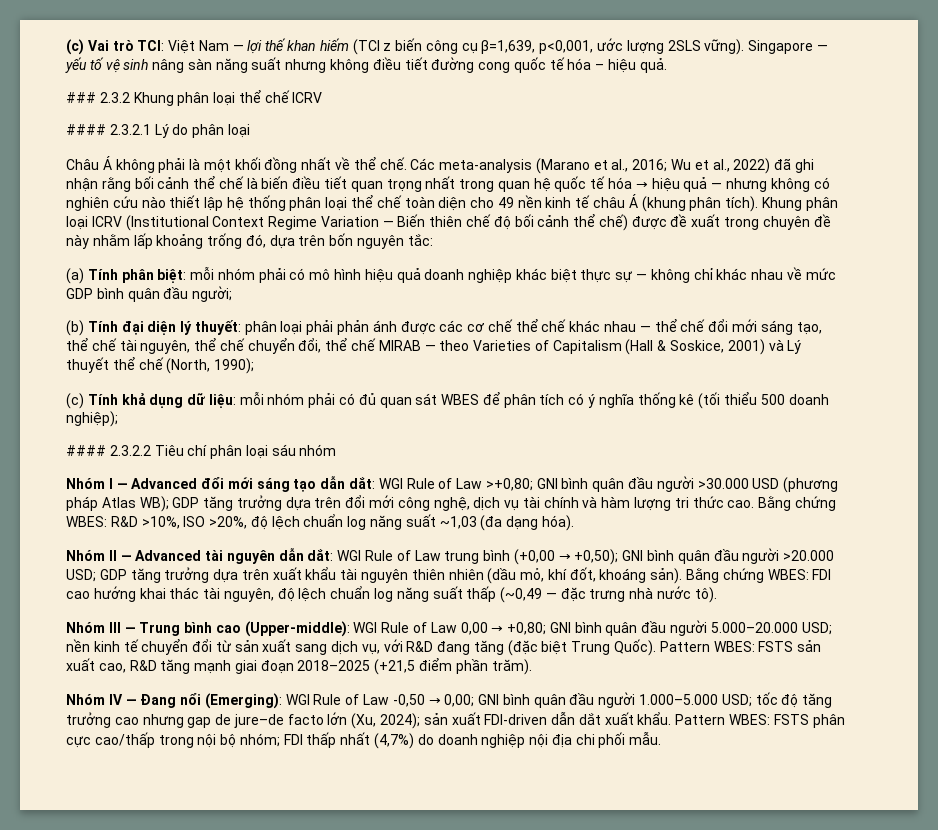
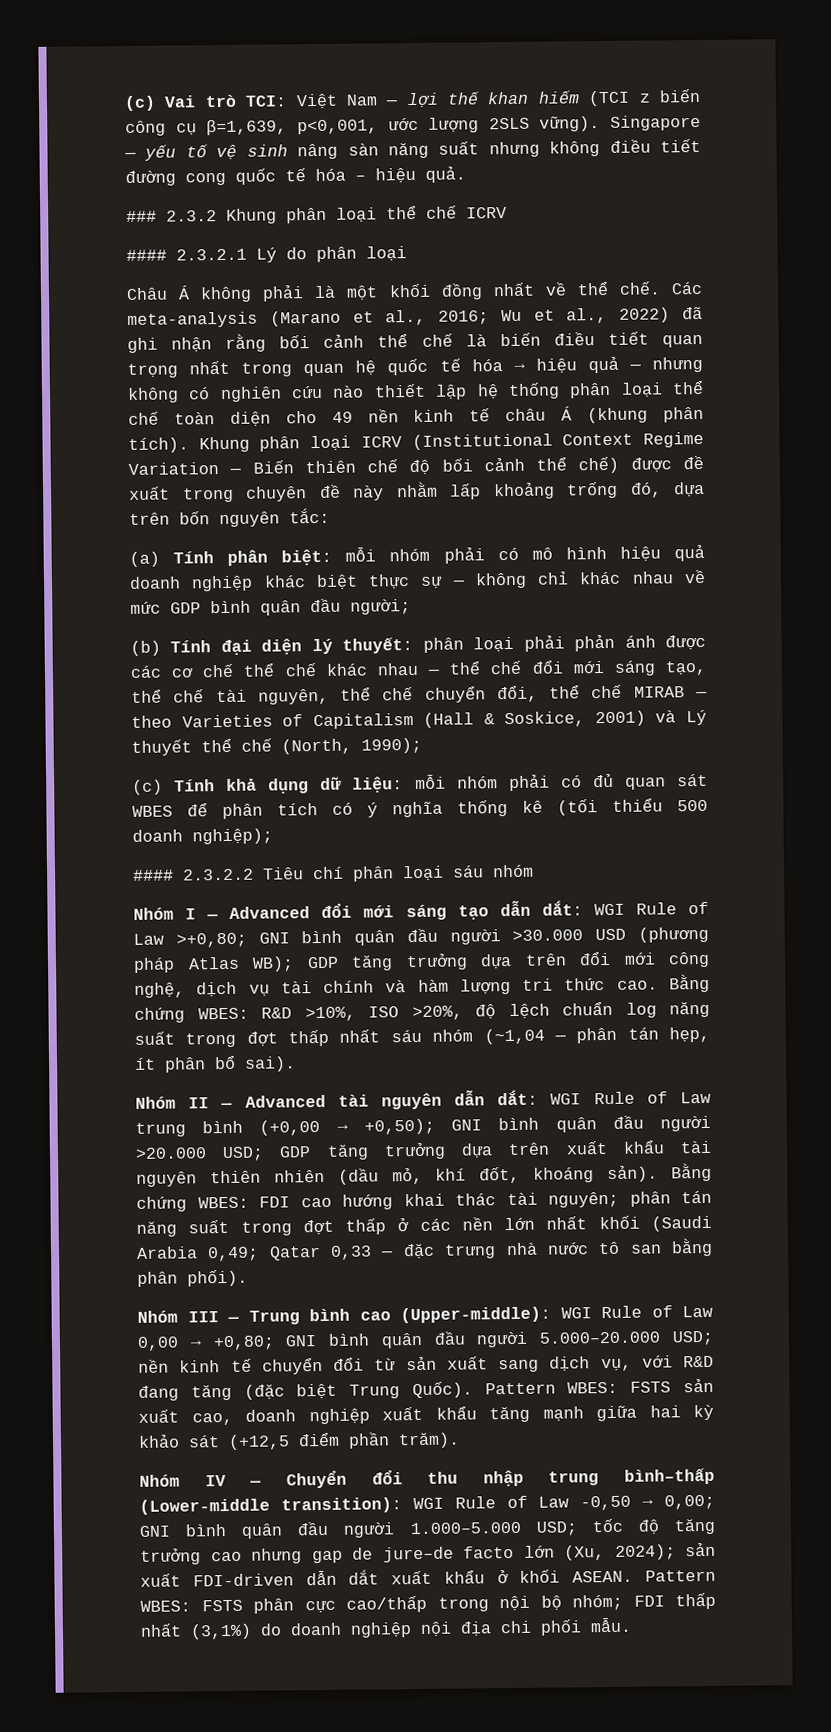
[439,515,574,531] ~1,03 (đa dạng hóa). -> [185,1026,711,1048] [134,1055,296,1073] trong đợt thấp nhất sáu nhóm (~1,04 — phân tán hẹp, ít phân bổ sai).
[223,586,543,603] nguyên, độ lệch chuẩn log năng suất thấp (~0,49 -> [548,1190,712,1208] [136,1215,712,1237] [136,1245,373,1262] nguyên; phân tán năng suất trong đợt thấp ở các nền lớn nhất khối (Saudi Arabia 0,49; Qatar 0,33
[694,587,717,603] tô). -> [598,1237,714,1257] [137,1269,248,1287] tô san bằng phân phối).
[129,659,416,675] R&D tăng mạnh giai đoạn 2018–2025 (+21,5 -> [245,1404,714,1425] [138,1434,290,1450] doanh nghiệp xuất khẩu tăng mạnh giữa hai kỳ khảo sát (+12,5
[140,693,282,709] Đang nổi (Emerging): -> [285,1467,715,1489] [139,1497,402,1515] Chuyển đổi thu nhập trung bình–thấp (Lower-middle transition):
[637,712,672,725] khẩu. -> [443,1569,634,1584] khẩu ở khối ASEAN.
[374,733,415,749] (4,7%) -> [190,1623,252,1640] (3,1%)

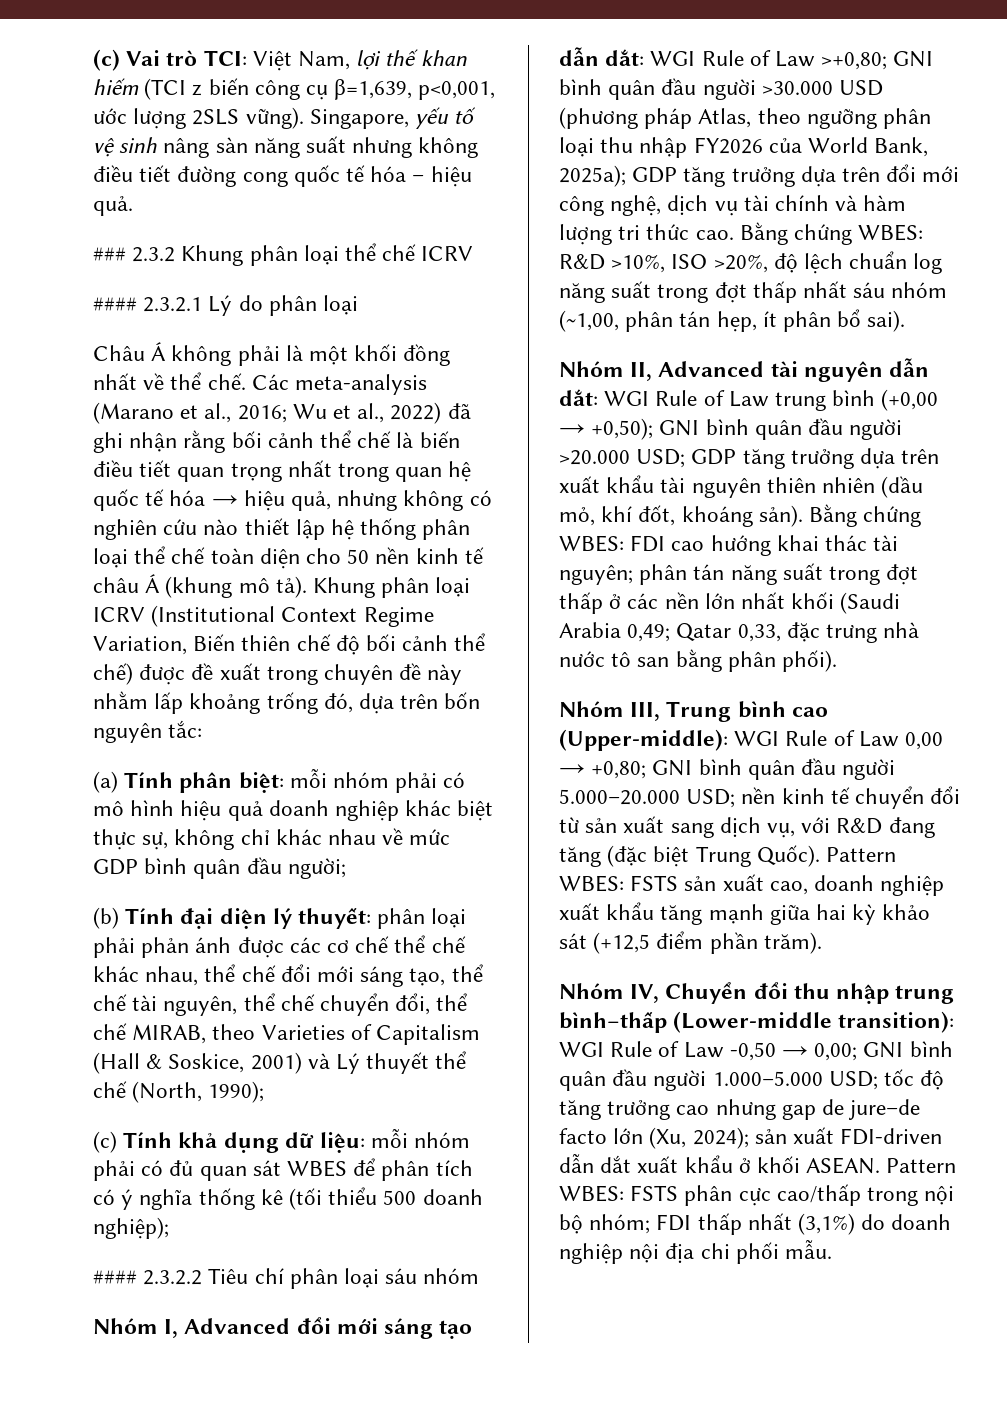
[345,94,399,106] Nam — -> [298,51,351,70] Nam,
[610,114,701,131] [124,152,136,159] Singapore — -> [309,109,409,129] Singapore,
[587,356,641,374] quả — -> [291,491,332,511] quả,
[331,411,353,423] 49 -> [347,549,370,564] 50
[663,406,705,423] [128,437,189,453] phân tích). -> [238,576,307,598] mô tả).
[128,462,242,475] Variation — -> [93,636,187,655] Variation,
[420,576,465,589] sự — -> [142,832,169,850] sự,
[376,662,440,676] nhau — -> [145,966,199,986] nhau,
[633,686,707,698] MIRAB — -> [132,1024,207,1044] MIRAB,
[185,908,219,920] I — -> [164,1319,179,1338] I,
[187,956,294,972] Atlas WB); -> [698,108,932,129] [559,137,929,158] [559,165,626,187] Atlas, theo ngưỡng phân loại thu nhập FY2026 của World Bank, 2025a);
[483,1028,566,1045] (~1,04 — -> [559,310,619,332] (~1,00,
[188,1097,233,1109] II — -> [630,362,653,381] II,
[330,1245,394,1260] 0,33 — -> [737,624,781,642] 0,33,
[187,1311,239,1323] III — -> [630,702,661,721] III,
[204,1475,262,1487] IV — -> [630,984,660,1003] IV,

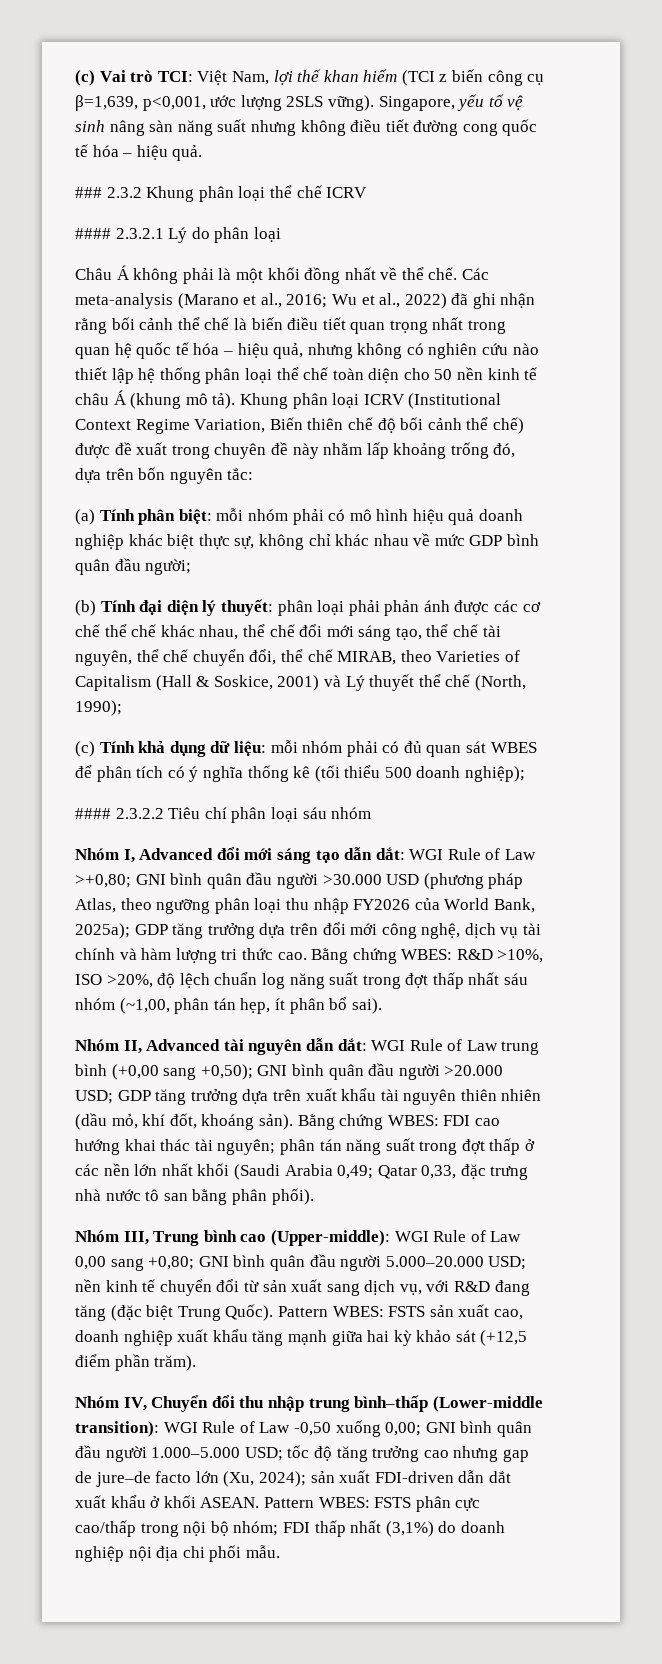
[211,495,238,506] → -> [222,351,233,355] –
[559,424,585,435] → -> [163,1067,197,1080] sang
[559,764,585,775] → -> [110,1258,144,1271] sang
[782,1046,809,1057] → -> [335,1420,381,1437] xuống

